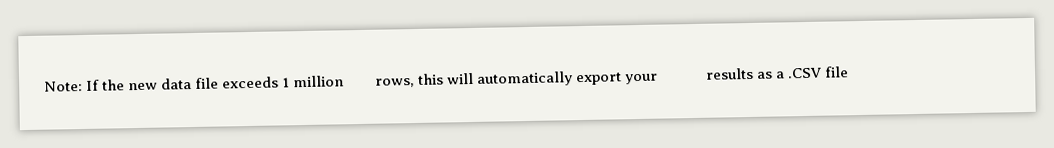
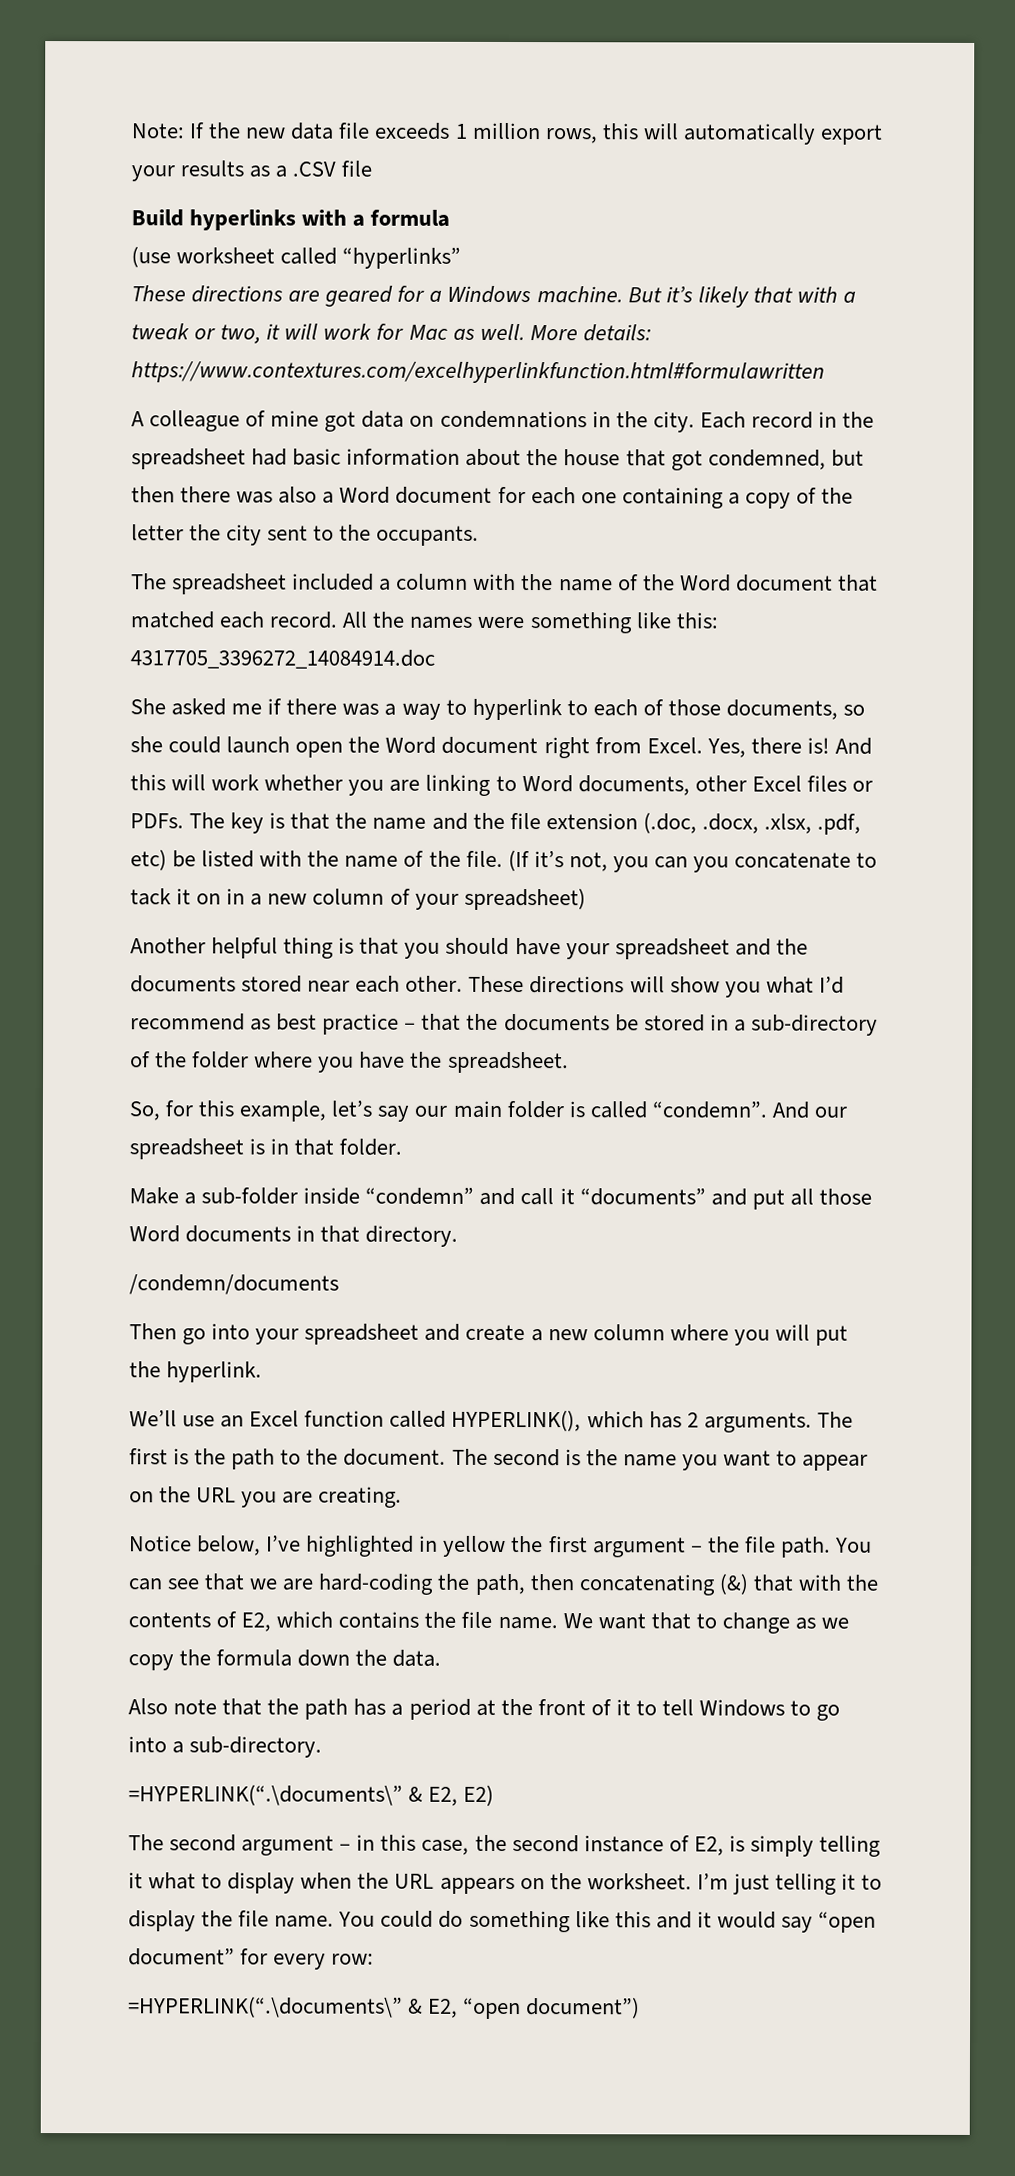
(850, 72) none -> [131,209,451,231] [131,246,462,269] [131,285,856,308] [131,323,651,344] [131,361,825,384] [131,410,875,433] [131,448,864,471] [131,486,854,509] [131,524,480,546] [131,573,878,595] [130,611,718,634] [130,649,435,669] [130,698,866,721] [130,736,872,759] [130,774,873,796] [130,812,862,835] [130,849,878,873] [130,887,586,911] [130,937,808,960] [130,975,844,998] [130,1013,878,1036] [130,1051,569,1074] [129,1100,847,1122] [129,1138,403,1160] [129,1187,872,1210] [129,1225,459,1247] [129,1274,339,1295] [129,1323,848,1346] [129,1361,263,1383] [129,1409,853,1433] [129,1448,869,1471] [129,1486,403,1508] [129,1535,872,1558] [128,1573,878,1596] [128,1611,850,1634] [128,1649,442,1671] [128,1698,841,1721] [128,1736,323,1758] [128,1784,495,1806] [128,1834,882,1857] [128,1872,883,1895] [128,1910,877,1933] [128,1948,375,1970] [128,1996,641,2020] // Build hyperlinks with a formula // (use worksheet called “hyperlinks” // These directions are geared for a Windows machine. But it’s likely that with a tweak or two, it will work for Mac as well. More details: https://www.contextures.com/excelhyperlinkfunction.html#formulawritten // A colleague of mine got data on condemnations in the city. Each record in the spreadsheet had basic information about the house that got condemned, but then there was also a Word document for each one containing a copy of the letter the city sent to the occupants. // The spreadsheet included a column with the name of the Word document that matched each record. All the names were something like this: 4317705_3396272_14084914.doc // She asked me if there was a way to hyperlink to each of those documents, so she could launch open the Word document right from Excel. Yes, there is! And this will work whether you are linking to Word documents, other Excel files or PDFs. The key is that the name and the file extension (.doc, .docx, .xlsx, .pdf, etc) be listed with the name of the file. (If it’s not, you can you concatenate to tack it on in a new column of your spreadsheet) // Another helpful thing is that you should have your spreadsheet and the documents stored near each other. These directions will show you what I’d recommend as best practice – that the documents be stored in a sub-directory of the folder where you have the spreadsheet. // So, for this example, let’s say our main folder is called “condemn”. And our spreadsheet is in that folder. // Make a sub-folder inside “condemn” and call it “documents” and put all those Word documents in that directory. // /condemn/documents // Then go into your spreadsheet and create a new column where you will put the hyperlink. // We’ll use an Excel function called HYPERLINK(), which has 2 arguments. The first is the path to the document. The second is the name you want to appear on the URL you are creating. // Notice below, I’ve highlighted in yellow the first argument – the file path. You can see that we are hard-coding the path, then concatenating (&) that with the contents of E2, which contains the file name. We want that to change as we copy the formula down the data. // Also note that the path has a period at the front of it to tell Windows to go into a sub-directory. // =HYPERLINK(“.\documents\” & E2, E2) // The second argument – in this case, the second instance of E2, is simply telling it what to display when the URL appears on the worksheet. I’m just telling it to display the file name. You could do something like this and it would say “open document” for every row: // =HYPERLINK(“.\documents\” & E2, “open document”)

